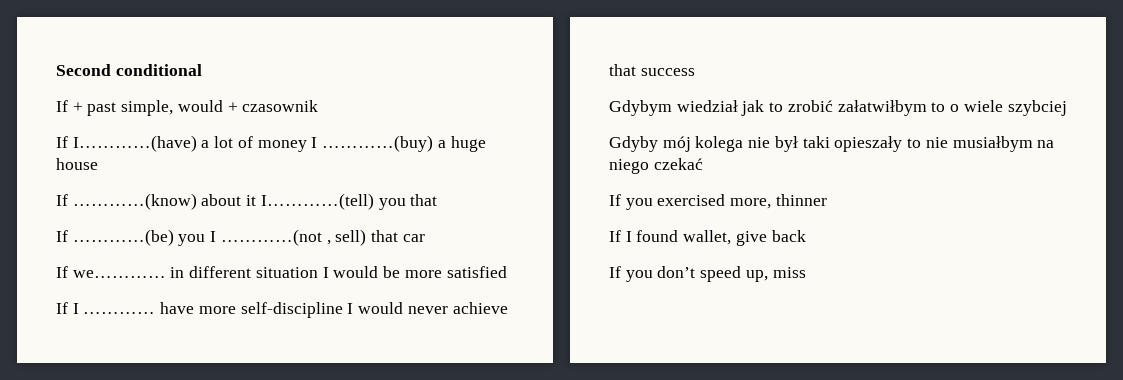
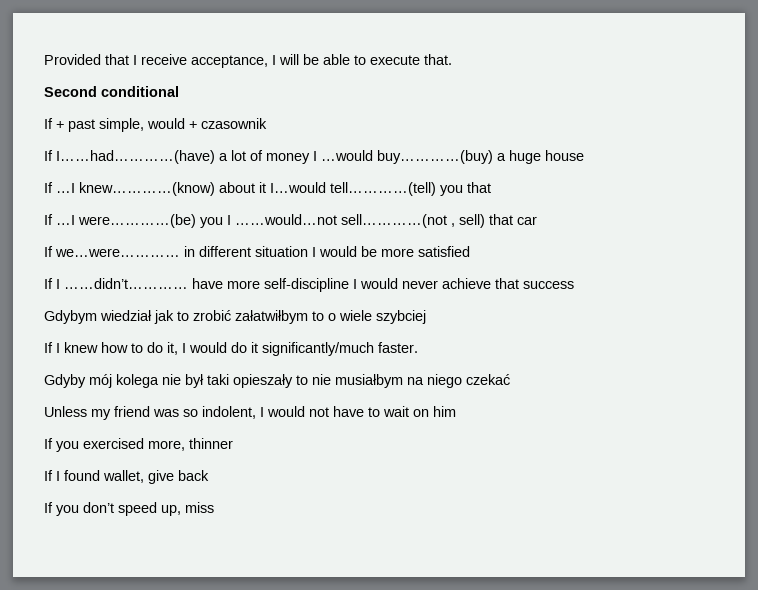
(56, 70) none -> [44,54,452,68] Provided that I receive acceptance, I will be able to execute that. //
[72,135,197,152] I…………(have) -> [56,150,215,164] I……had…………(have)
[322,135,434,152] …………(buy) -> [321,150,493,164] …would buy…………(buy)
[72,193,438,210] [56,229,322,246] …………(know) about it I…………(tell) you that // If …………(be) you I …………(not -> [56,182,491,196] [44,214,447,228] …I knew…………(know) about it I…would tell…………(tell) you that // If …I were…………(be) you I ……would…not sell…………(not
[72,270,166,278] we………… -> [55,248,180,257] we…were…………
[83,312,156,314] ………… -> [64,278,188,289] ……didn’t…………
(1067, 108) none -> [44,342,418,356] // If I knew how to do it, I would do it significantly/much faster.
(703, 164) none -> [44,406,456,420] // Unless my friend was so indolent, I would not have to wait on him

